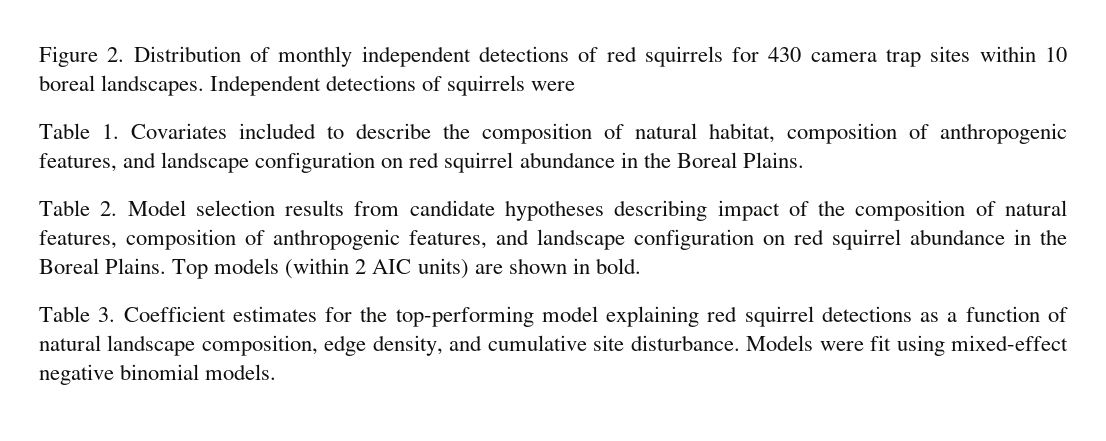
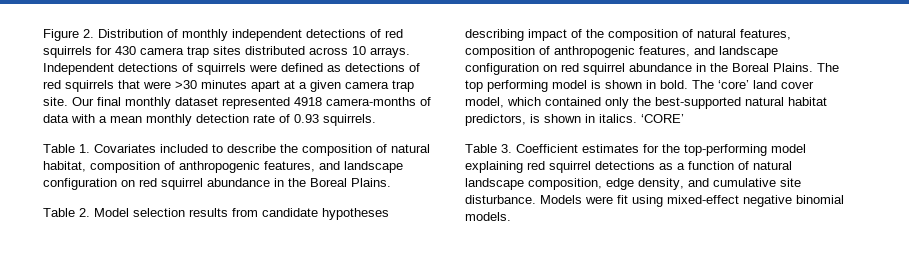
[979,46,1067,62] [39,75,205,96] within 10 boreal landscapes. -> [245,46,410,58] distributed across 10 arrays.
(576, 86) none -> [281,63,420,72] [43,80,414,92] [43,97,431,109] [43,114,376,126] defined as detections of red squirrels that were >30 minutes apart at a given camera trap site. Our final monthly dataset represented 4918 camera-months of data with a mean monthly detection rate of 0.93 squirrels.
[172,258,641,279] Top models (within 2 AIC units) are shown in bold. -> [817,63,839,72] [465,80,814,92] [465,97,827,109] [465,114,684,126] The top performing model is shown in bold. The ‘core’ land cover model, which contained only the best-supported natural habitat predictors, is shown in italics. ‘CORE’

